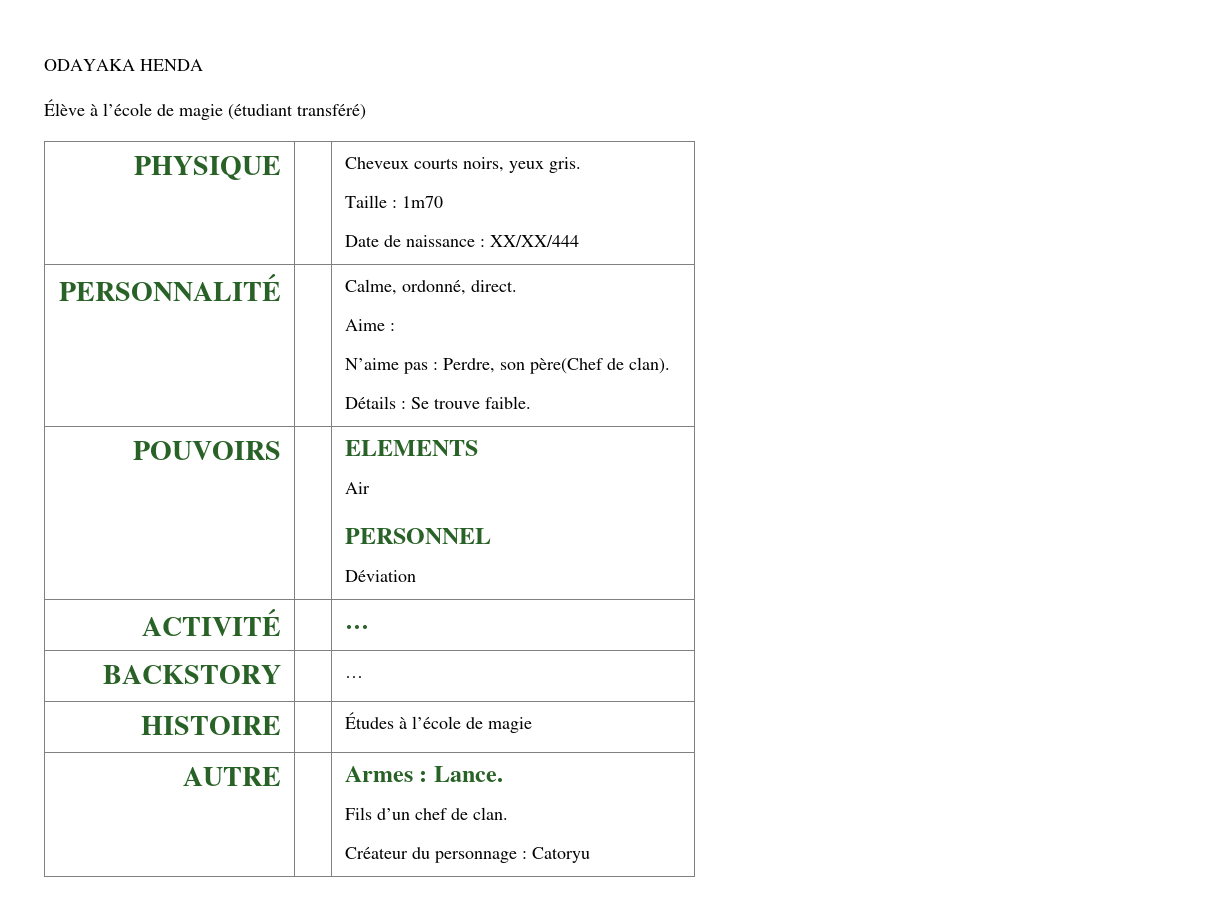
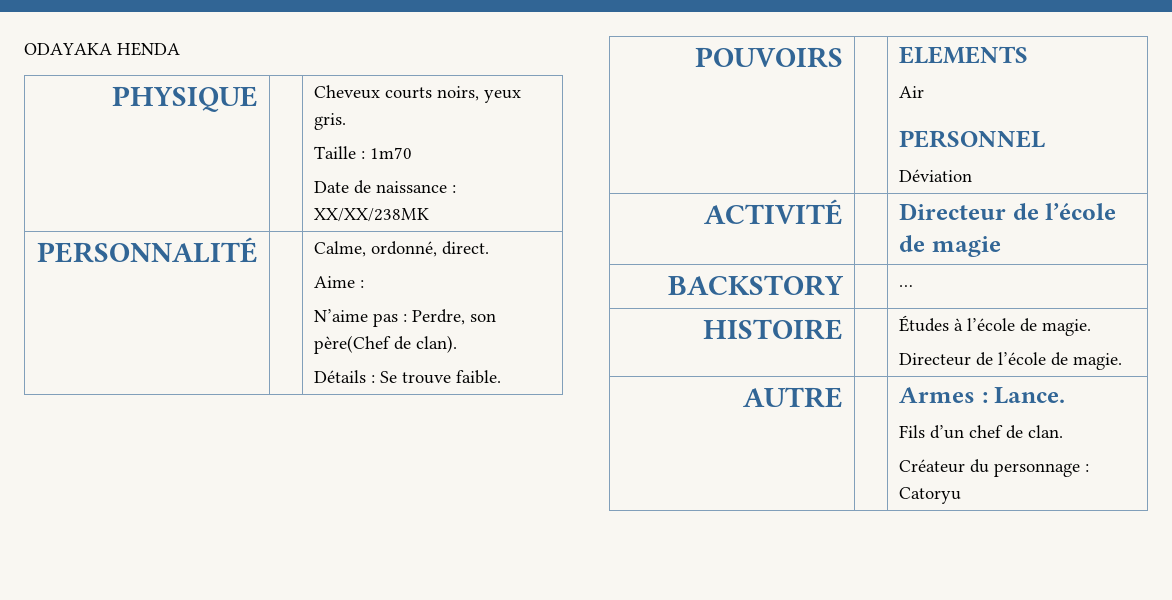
[44,99,366,120] // Élève à l’école de magie (étudiant transféré) -> (180, 49) none
[489,235,579,247] XX/XX/444 -> [313,208,429,222] XX/XX/238MK
[344,624,369,629] … -> [898,203,1117,220] [898,235,1001,257] Directeur de l’école de magie
[487,717,532,733] magie -> [1041,319,1091,336] [898,352,1122,370] magie. // Directeur de l’école de magie.

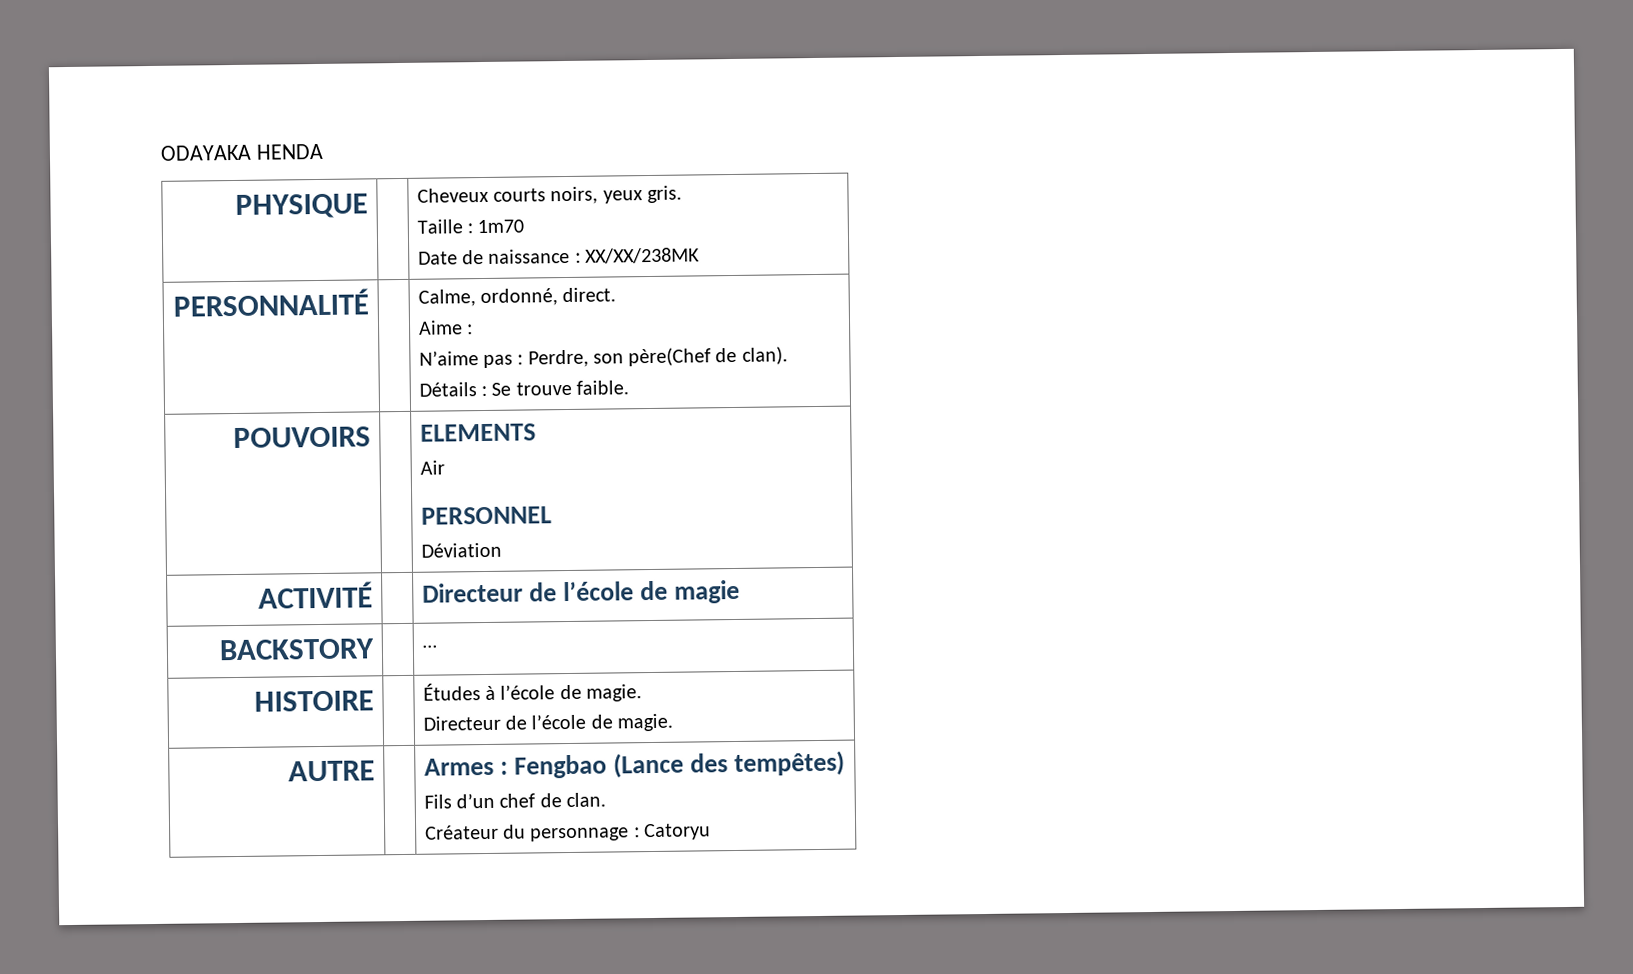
[994,387,1066,404] Lance. -> [513,750,845,779] Fengbao (Lance des tempêtes)

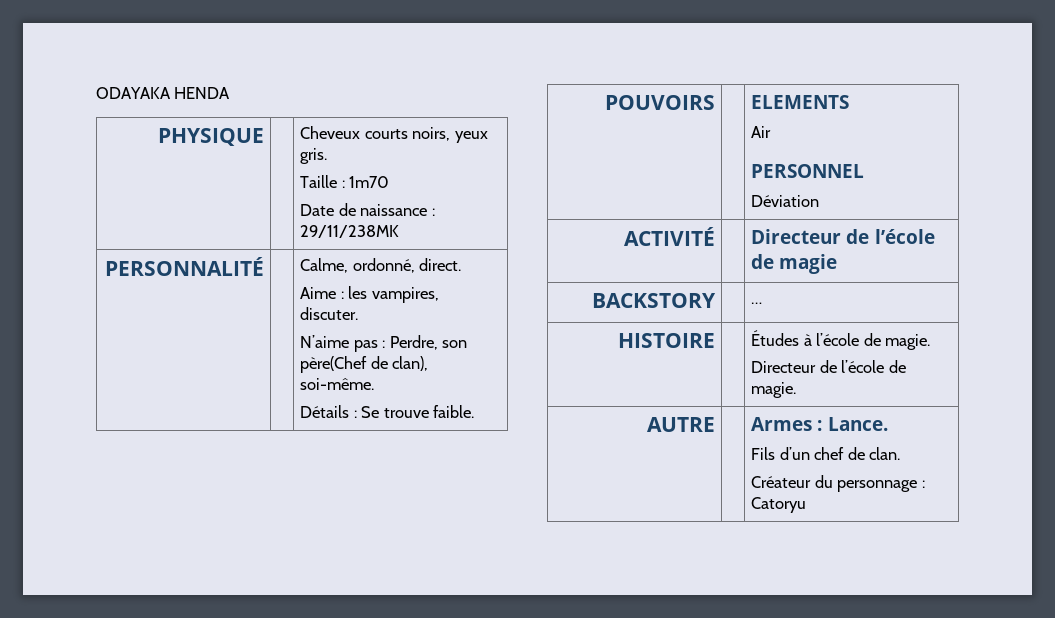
[584,247,700,264] XX/XX/238MK -> [300,225,400,238] 29/11/238MK
(474, 329) none -> [348,286,439,303] [300,307,359,320] les vampires, discuter.
[741,346,788,365] clan). -> [392,356,429,371] [300,378,375,390] clan), soi-même.
[513,750,845,779] Fengbao (Lance des tempêtes) -> [827,417,888,431] Lance.

